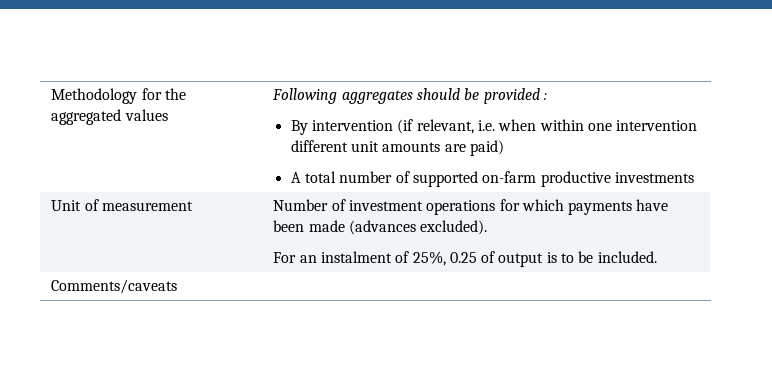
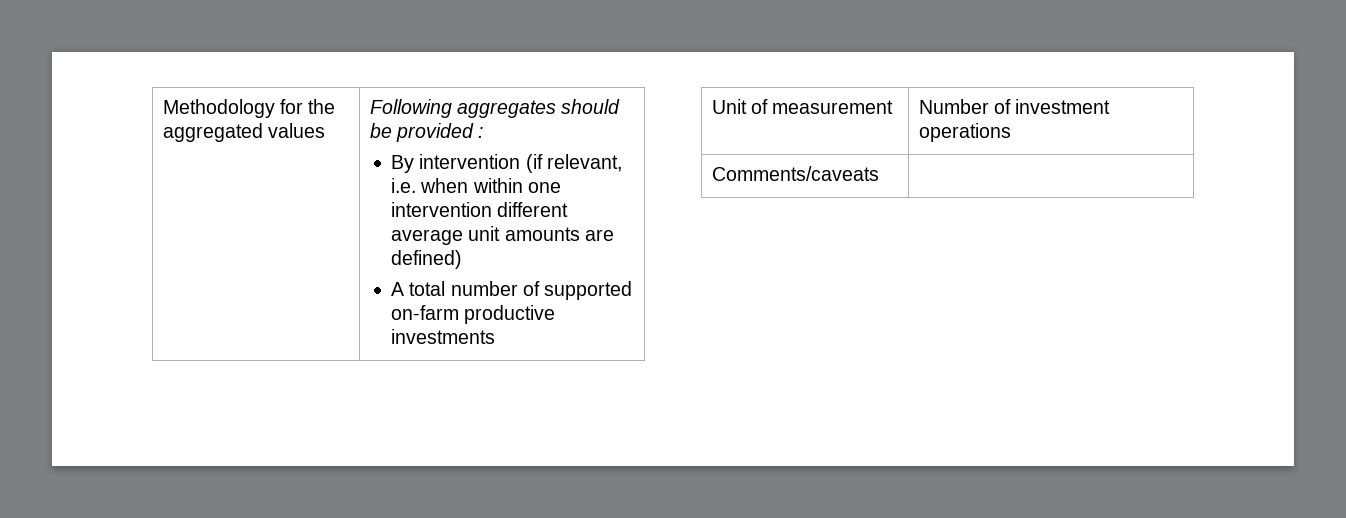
(348, 146) none -> [391,229,464,245] average
[470,140,505,156] paid) -> [391,250,463,269] defined)
[499,199,669,215] [273,220,488,235] [273,251,657,267] for which payments have been made (advances excluded). // For an instalment of 25%, 0.25 of output is to be included. -> (1011, 132) none

